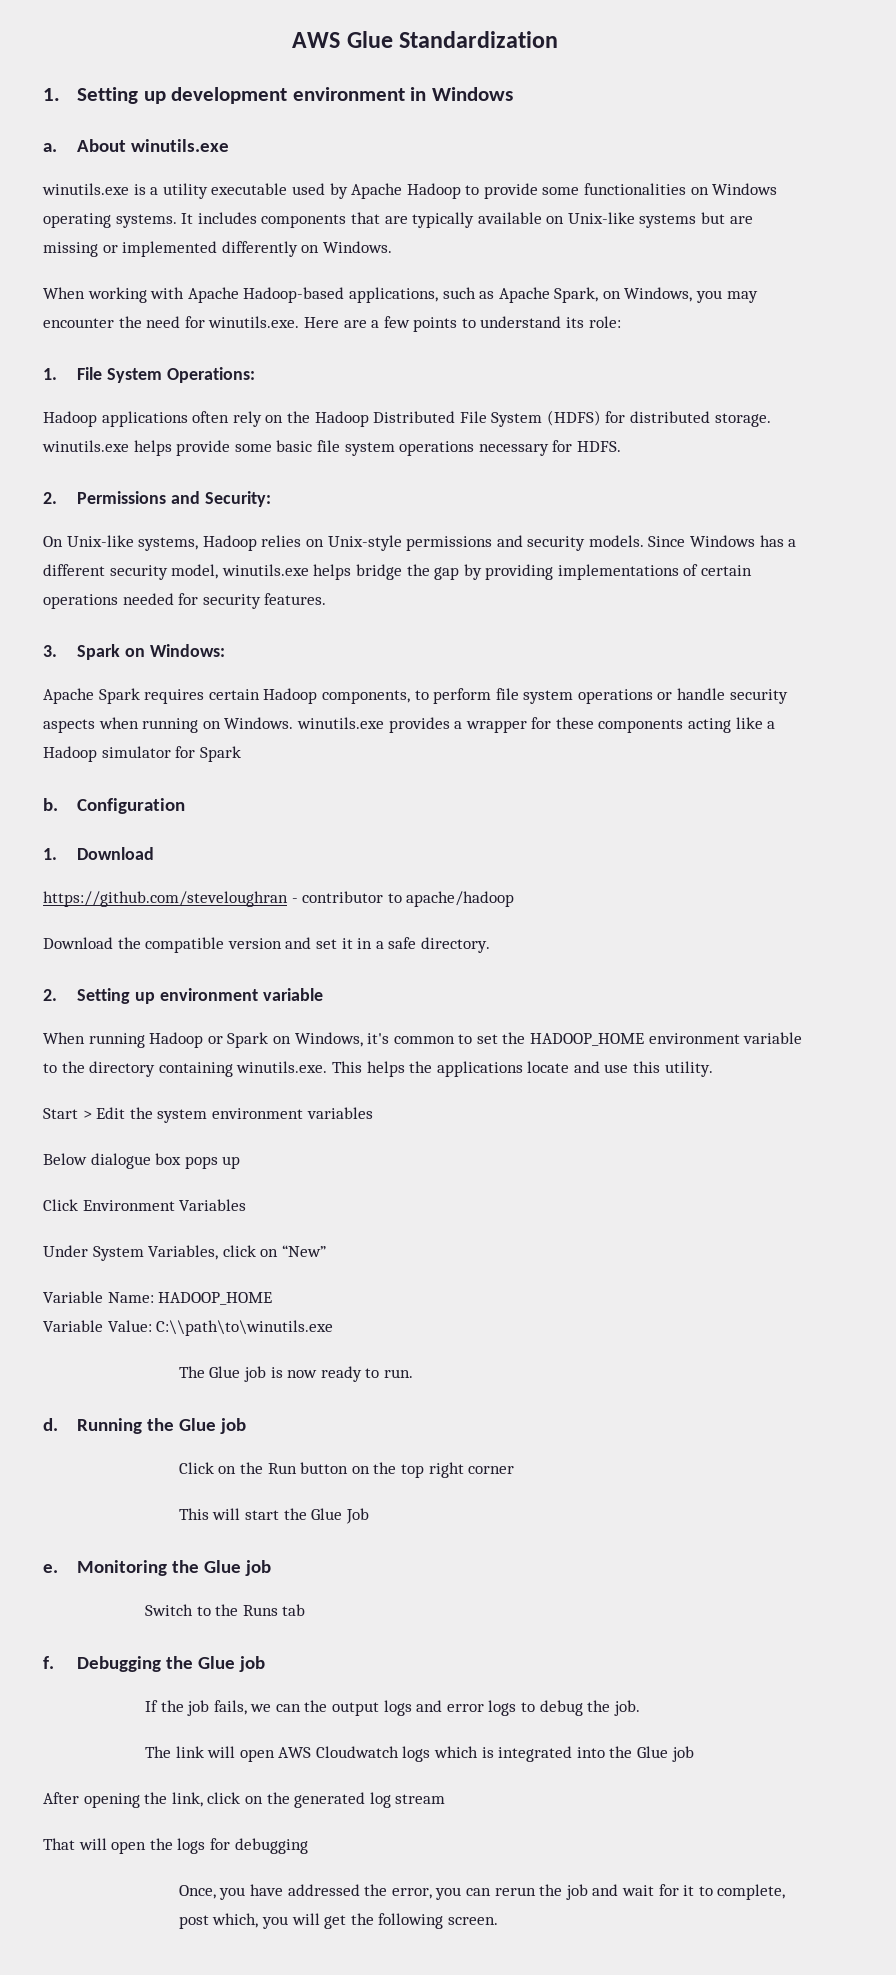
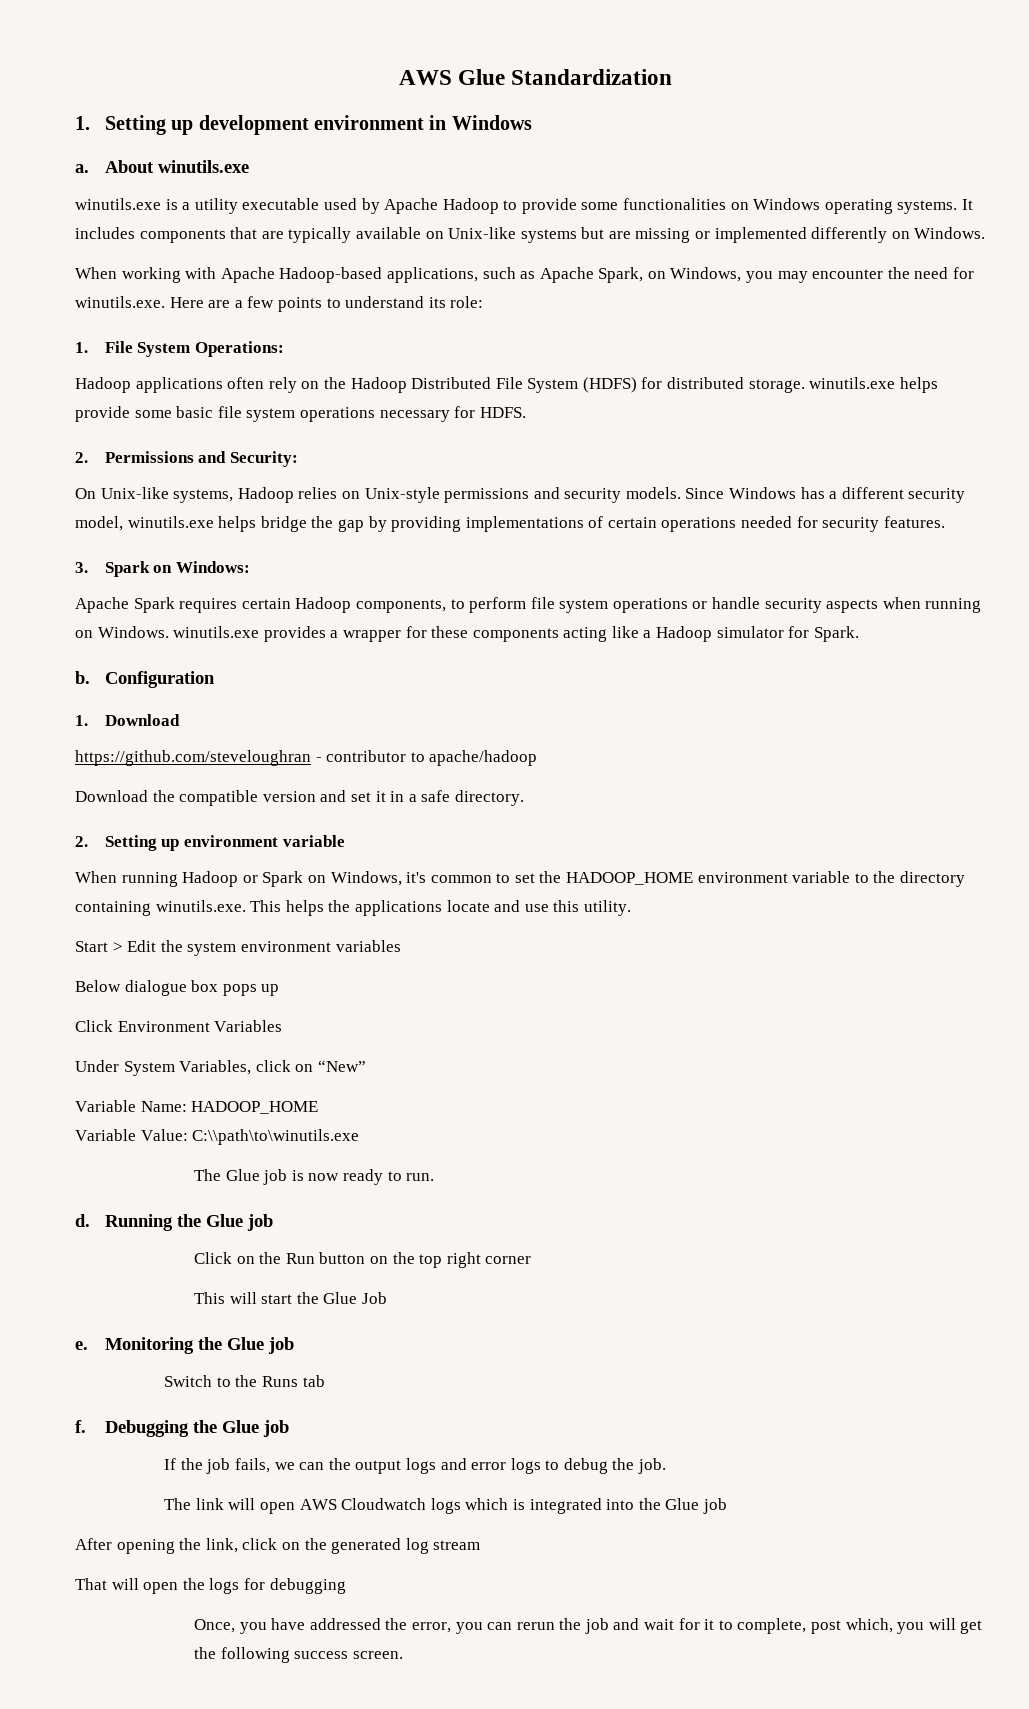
[199,746,241,762] Spark -> [813,626,859,642] Spark.
(444, 1921) none -> [294,1651,349,1659] success

